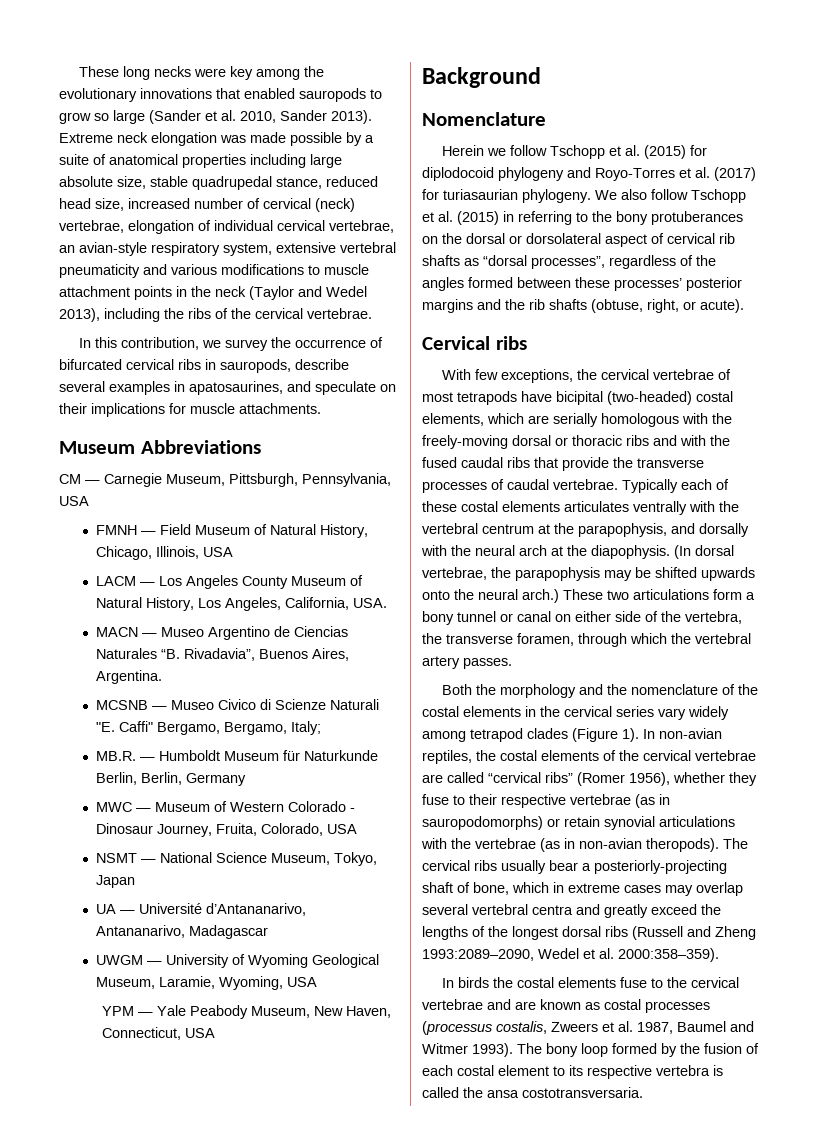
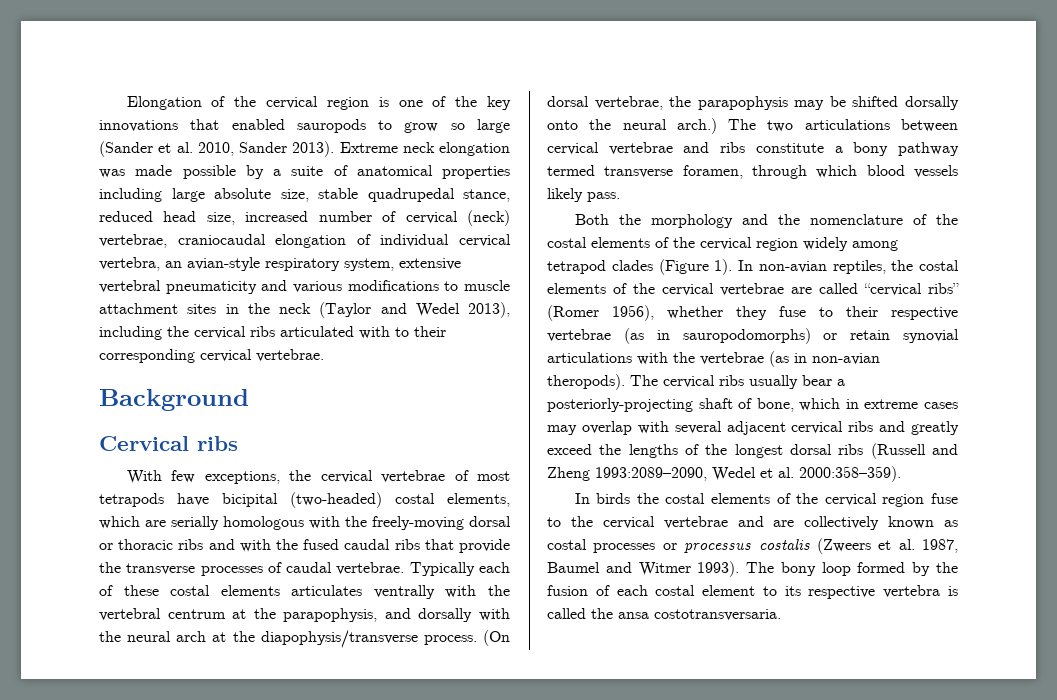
[78,66,324,80] [59,88,137,102] These long necks were key among the evolutionary -> [126,96,512,110] Elongation of the cervical region is one of the key
(124, 226) none -> [177,234,266,245] craniocaudal
[329,220,394,233] vertebrae, -> [99,257,160,271] vertebra,
[134,286,172,300] points -> [187,304,217,314] sites
[188,308,372,319] [78,337,383,351] [59,359,349,373] [59,381,396,395] [59,403,321,417] [59,440,261,454] [59,473,391,487] [59,496,89,506] [96,524,369,538] [96,546,234,560] [96,575,364,589] [96,597,388,611] [96,626,349,640] [96,648,350,661] [96,670,163,684] [96,699,380,710] [96,721,322,735] [96,750,379,761] [96,772,247,786] [96,801,356,812] [96,823,358,837] [96,852,378,866] [96,875,136,888] [96,903,307,916] [96,925,269,939] [96,954,380,968] [96,976,318,990] [102,1005,392,1019] [102,1027,216,1040] [422,67,541,88] [422,112,546,126] [441,145,707,159] [422,167,756,181] [422,189,746,203] [422,211,743,225] [422,233,735,247] [422,255,716,269] [422,277,742,291] [422,299,744,313] ribs of the cervical vertebrae. // In this contribution, we survey the occurrence of bifurcated cervical ribs in sauropods, describe several examples in apatosaurines, and speculate on their implications for muscle attachments. // Museum Abbreviations // CM — Carnegie Museum, Pittsburgh, Pennsylvania, USA // FMNH — Field Museum of Natural History, Chicago, Illinois, USA // LACM — Los Angeles County Museum of Natural History, Los Angeles, California, USA. // MACN — Museo Argentino de Ciencias Naturales “B. Rivadavia”, Buenos Aires, Argentina. // MCSNB — Museo Civico di Scienze Naturali "E. Caffi" Bergamo, Bergamo, Italy; // MB.R. — Humboldt Museum für Naturkunde Berlin, Berlin, Germany // MWC — Museum of Western Colorado - Dinosaur Journey, Fruita, Colorado, USA // NSMT — National Science Museum, Tokyo, Japan // UA — Université d’Antananarivo, Antananarivo, Madagascar // UWGM — University of Wyoming Geological Museum, Laramie, Wyoming, USA // YPM — Yale Peabody Museum, New Haven, Connecticut, USA // Background // Nomenclature // Herein we follow Tschopp et al. (2015) for diplodocoid phylogeny and Royo-Torres et al. (2017) for turiasaurian phylogeny. We also follow Tschopp et al. (2015) in referring to the bony protuberances on the dorsal or dorsolateral aspect of cervical rib shafts as “dorsal processes”, regardless of the angles formed between these processes’ posterior margins and the rib shafts (obtuse, right, or acute). -> [194,326,446,339] [99,349,324,363] [99,389,249,411] cervical ribs articulated with to their corresponding cervical vertebrae. // Background
[591,545,691,559] diapophysis. (In -> [260,630,510,648] diapophysis/transverse process. (On
[701,567,755,581] upwards -> [905,96,959,110] dorsally
[563,589,603,600] These -> [728,119,757,130] The
[713,589,755,600] [422,611,742,625] [422,633,751,647] [422,656,512,669] form a bony tunnel or canal on either side of the vertebra, the transverse foramen, through which the vertebral artery passes. -> [901,119,958,132] [547,142,959,156] [547,165,958,179] [547,188,620,202] between cervical vertebrae and ribs constitute a bony pathway termed transverse foramen, through which blood vessels likely pass.
[525,706,686,720] in the cervical series vary -> [655,237,798,251] of the cervical region
[422,904,573,915] several vertebral centra -> [637,421,874,435] with several adjacent cervical ribs
(616, 982) none -> [776,493,925,507] of the cervical region
(536, 1005) none -> [804,516,880,530] collectively
[422,1021,598,1035] (processus costalis, Zweers -> [662,538,871,554] or processus costalis (Zweers

